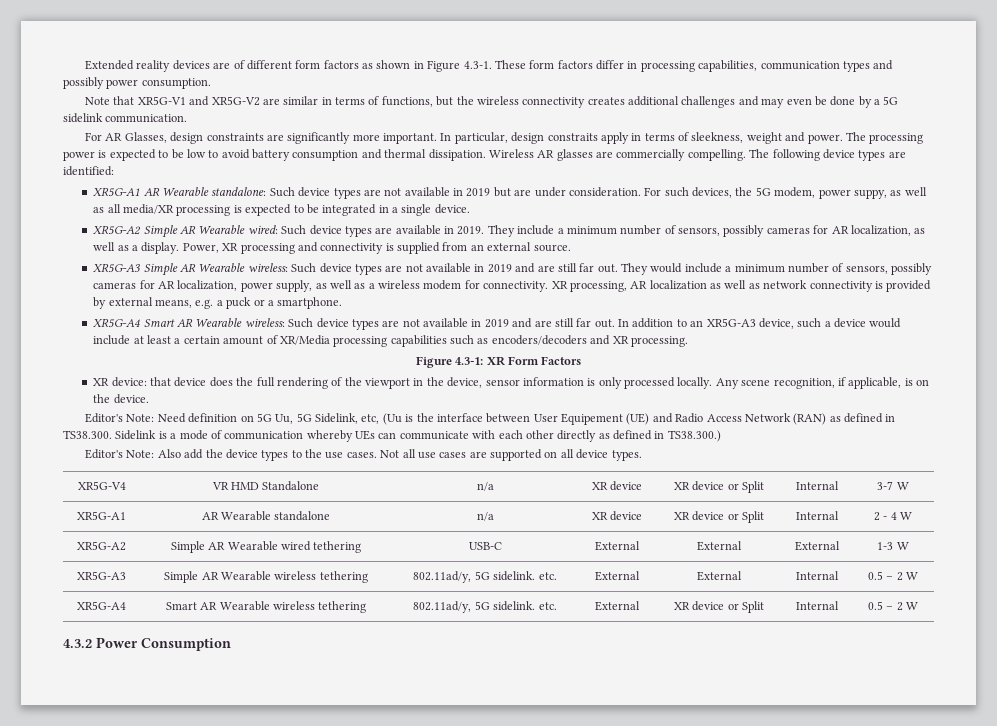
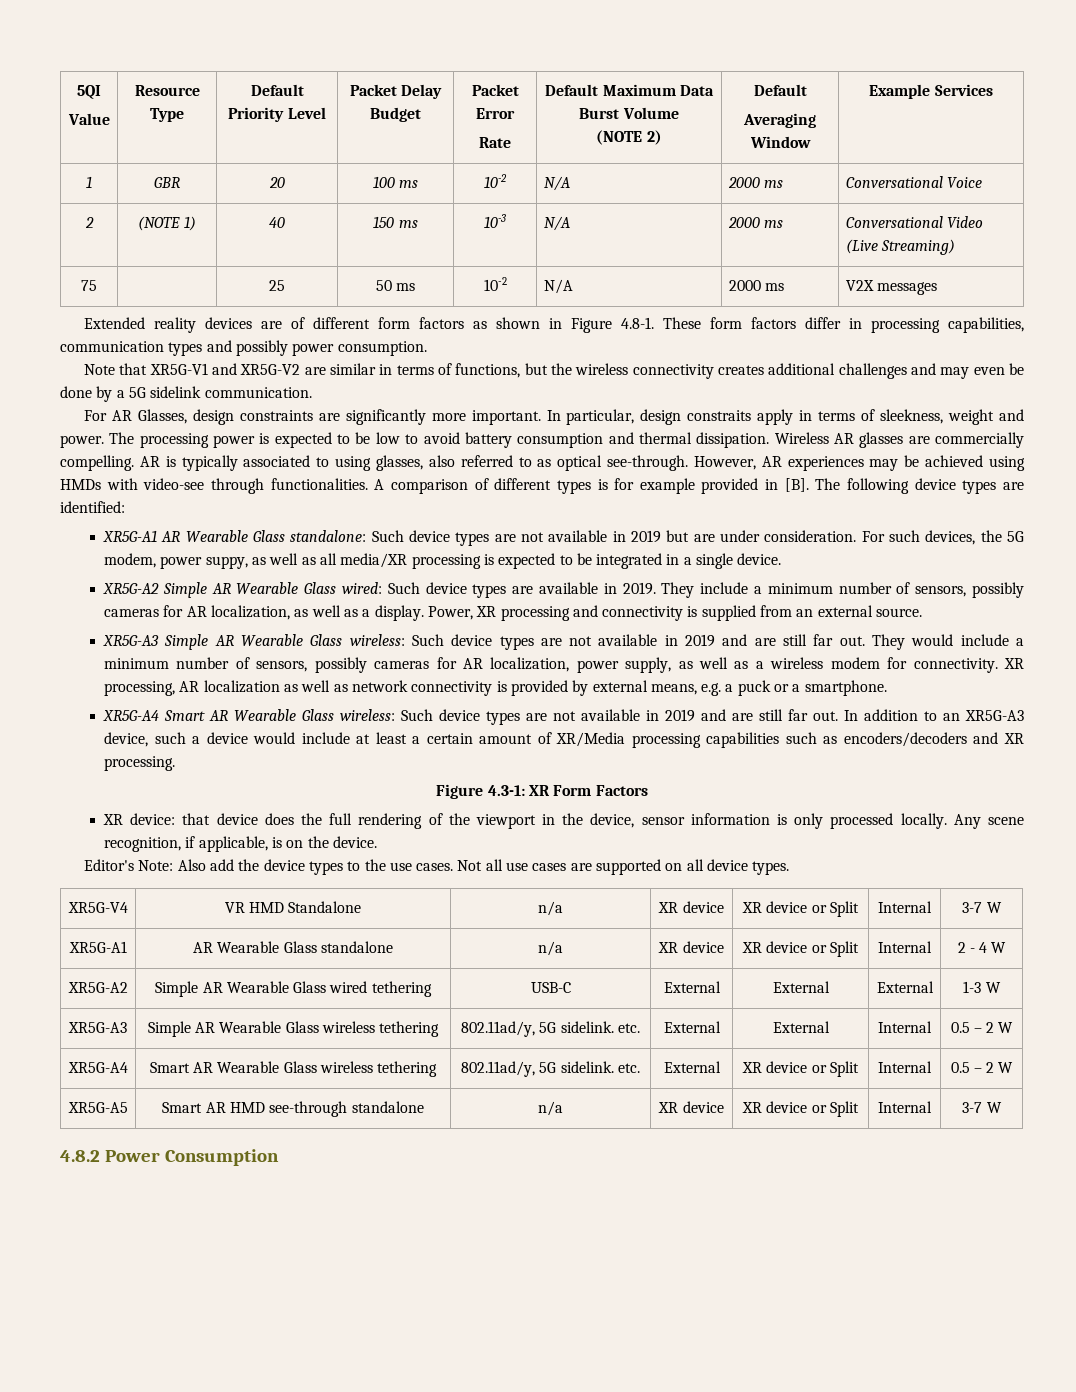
(85, 65) none -> [77,85,101,99] [67,113,110,125] [134,85,200,96] [150,108,184,122] [250,84,304,96] [228,107,326,122] [349,84,443,99] [370,107,421,122] [471,84,519,96] [476,108,515,119] [479,137,511,148] [545,84,714,96] [579,107,679,119] [596,130,662,145] [753,84,807,96] [743,113,816,128] [749,136,811,148] [869,84,993,99] [86,176,92,188] [154,177,180,188] [268,177,285,188] [372,176,419,188] [484,174,507,188] [543,176,570,191] [727,177,783,188] [845,176,982,188] [84,217,94,228] [138,216,196,231] [269,217,285,228] [373,216,418,228] [484,214,506,228] [543,216,570,231] [727,217,783,228] [845,216,983,228] [845,239,955,255] [81,280,97,291] [269,280,285,291] [375,280,416,291] [483,277,507,291] [543,279,573,294] [728,280,784,291] [845,280,937,295] 5QI // Value | Resource Type | Default Priority Level | Packet Delay Budget | Packet Error // Rate | Default Maximum Data Burst Volume // (NOTE 2) | Default // Averaging Window | Example Services // 1 | GBR | 20 | 100 ms | 10-2 | N/A | 2000 ms | Conversational Voice // 2 | (NOTE 1) | 40 | 150 ms | 10-3 | N/A | 2000 ms | Conversational Video (Live Streaming) // 75 | | 25 | 50 ms | 10-2 | N/A | 2000 ms | V2X messages //
[463,61,492,69] 4.3-1. -> [620,317,654,329] 4.8-1.
(746, 155) none -> [139,455,1026,471] [60,478,809,494] AR is typically associated to using glasses, also referred to as optical see-through. However, AR experiences may be achieved using HMDs with video-see through functionalities. A comparison of different types is for example provided in [B].
(210, 191) none -> [252,530,285,542] Glass
(246, 229) none -> [304,582,337,594] Glass
(246, 267) none -> [310,634,343,646] Glass
(243, 322) none -> [301,709,334,721] Glass
[85,413,896,425] [63,430,721,442] // Editor's Note: Need definition on 5G Uu, 5G Sidelink, etc, (Uu is the interface between User Equipement (UE) and Radio Access Network (RAN) as defined in TS38.300. Sidelink is a mode of communication whereby UEs can communicate with each other directly as defined in TS38.300.) -> (377, 842) none
(271, 516) none -> [283,941,317,953] Glass
(278, 546) none -> [293,981,327,993] Glass
(271, 576) none -> [285,1021,319,1033] Glass
(270, 606) none -> [283,1061,317,1073] Glass
[63,639,92,648] // 4.3.2 -> [67,1102,128,1113] [162,1101,424,1117] [538,1101,563,1116] [658,1101,724,1113] [742,1101,859,1117] [878,1101,932,1113] [962,1102,1002,1113] [60,1150,100,1162] // XR5G-A5 | Smart AR HMD see-through standalone | n/a | XR device | XR device or Split | Internal | 3-7 W // 4.8.2

